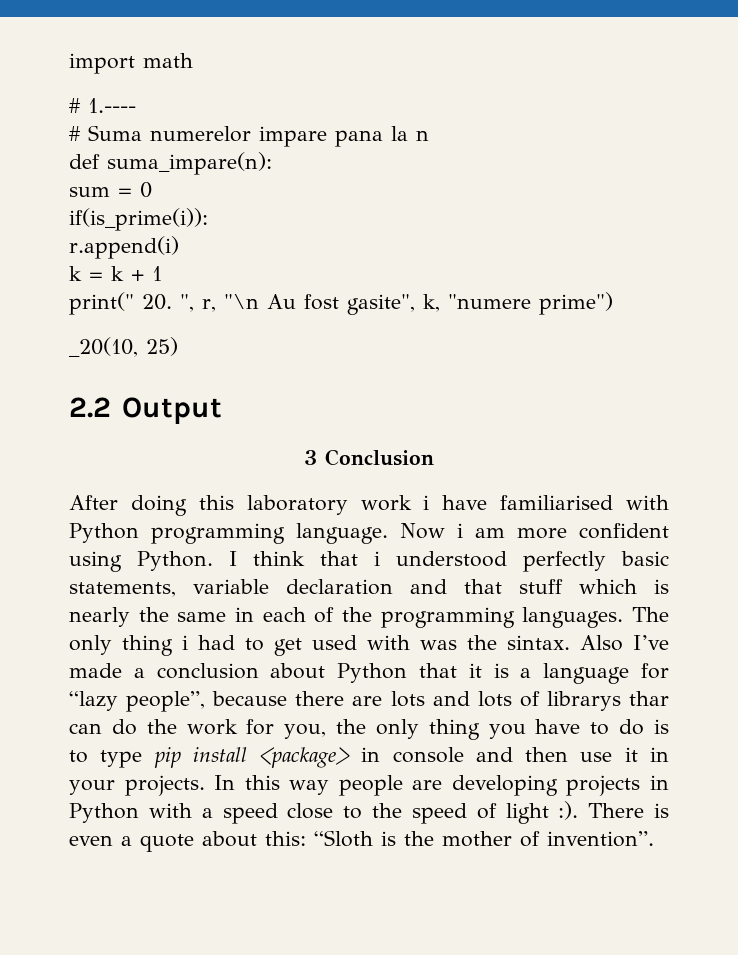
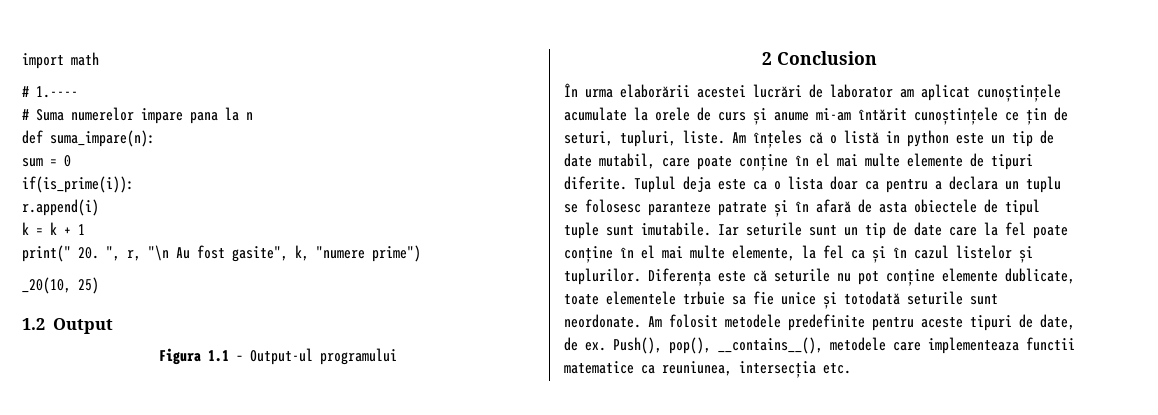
[69,397,111,418] 2.2 -> [22,318,45,330] 1.2
[304,449,434,466] [69,495,669,516] [69,523,669,544] [69,551,669,572] [69,579,669,597] [69,607,669,628] [69,635,669,656] [69,663,669,684] [69,691,670,712] [69,719,669,740] [69,747,669,768] [69,775,669,796] [69,801,669,824] [69,830,654,852] 3 Conclusion // After doing this laboratory work i have familiarised with Python programming language. Now i am more confident using Python. I think that i understood perfectly basic statements, variable declaration and that stuff which is nearly the same in each of the programming languages. The only thing i had to get used with was the sintax. Also I’ve made a conclusion about Python that it is a language for “lazy people”, because there are lots and lots of librarys thar can do the work for you, the only thing you have to do is to type pip install <package> in console and then use it in your projects. In this way people are developing projects in Python with a speed close to the speed of light :). There is even a quote about this: “Sloth is the mother of invention”. -> [158,348,397,365] [762,51,877,65] [564,83,1061,102] [564,107,1068,125] [564,130,1054,148] [564,153,1033,171] [564,176,1061,193] [564,199,1040,217] [564,222,1068,239] [564,245,1033,263] [564,268,1075,286] [564,291,998,309] [564,314,1075,331] [564,337,1075,354] [564,361,851,378] Figura 1.1 – Output-ul programului // 2 Conclusion // În urma elaborării acestei lucrări de laborator am aplicat cunoștințele acumulate la orele de curs și anume mi-am întărit cunoștințele ce țin de seturi, tupluri, liste. Am înțeles că o listă in python este un tip de date mutabil, care poate conține în el mai multe elemente de tipuri diferite. Tuplul deja este ca o lista doar ca pentru a declara un tuplu se folosesc paranteze patrate și în afară de asta obiectele de tipul tuple sunt imutabile. Iar seturile sunt un tip de date care la fel poate conține în el mai multe elemente, la fel ca și în cazul listelor și tuplurilor. Diferența este că seturile nu pot conține elemente dublicate, toate elementele trbuie sa fie unice și totodată seturile sunt neordonate. Am folosit metodele predefinite pentru aceste tipuri de date, de ex. Push(), pop(), __contains__(), metodele care implementeaza functii matematice ca reuniunea, intersecția etc.

